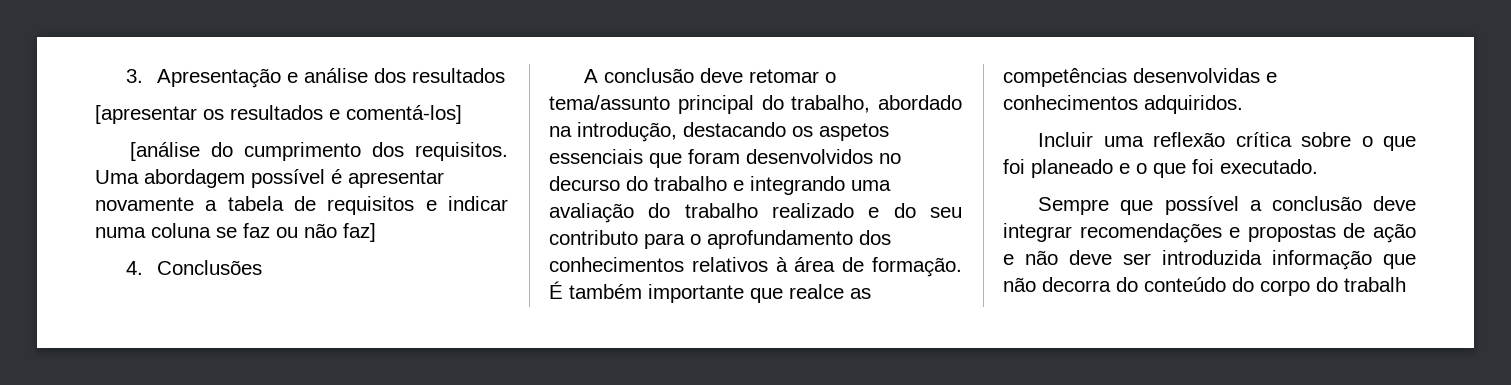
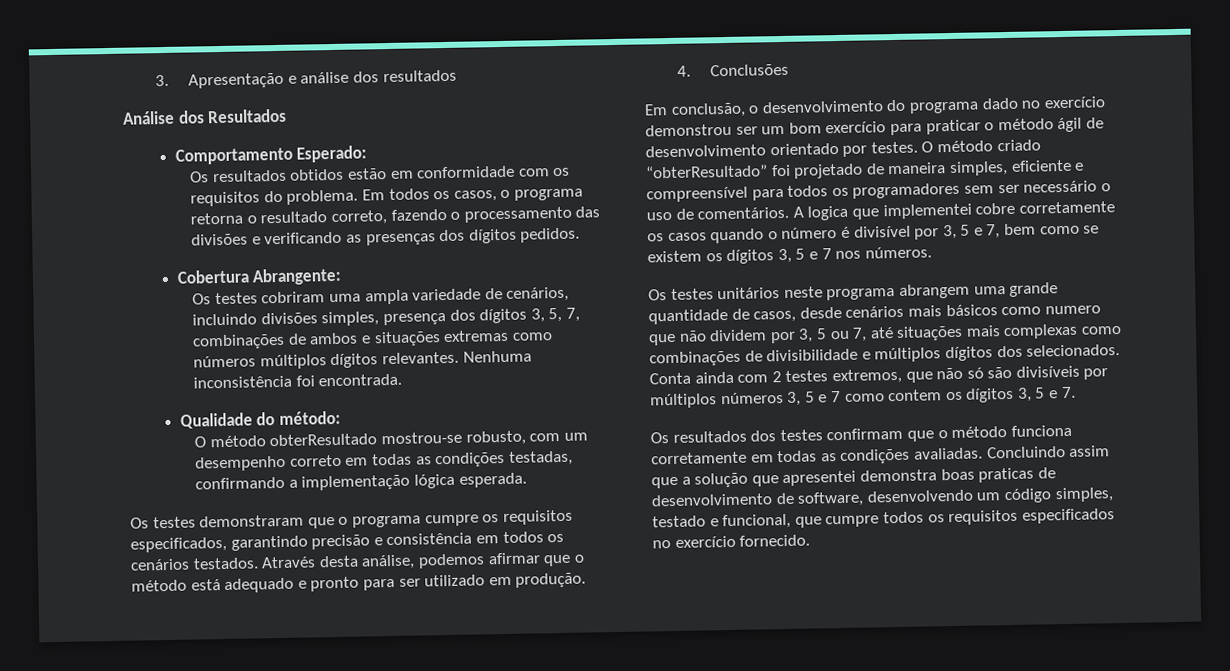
[95,105,462,124] [130,142,508,161] [95,169,444,188] [95,196,508,215] [95,223,376,242] [125,260,262,275] [584,68,837,83] [549,95,962,114] [549,122,889,142] [549,149,901,168] [549,176,891,195] [549,203,962,223] [549,230,891,249] [549,257,962,277] [549,281,871,303] [1003,68,1277,87] [1003,95,1243,114] [1038,132,1416,151] [1003,159,1318,178] [1038,196,1416,215] [1003,223,1416,243] [1003,250,1416,270] [1003,277,1406,296] [apresentar os resultados e comentá-los] // [análise do cumprimento dos requisitos. Uma abordagem possível é apresentar novamente a tabela de requisitos e indicar numa coluna se faz ou não faz] // 4. Conclusões // A conclusão deve retomar o tema/assunto principal do trabalho, abordado na introdução, destacando os aspetos essenciais que foram desenvolvidos no decurso do trabalho e integrando uma avaliação do trabalho realizado e do seu contributo para o aprofundamento dos conhecimentos relativos à área de formação. É também importante que realce as competências desenvolvidas e conhecimentos adquiridos. // Incluir uma reflexão crítica sobre o que foi planeado e o que foi executado. // Sempre que possível a conclusão deve integrar recomendações e propostas de ação e não deve ser introduzida informação que não decorra do conteúdo do corpo do trabalh -> [122,108,288,125] [174,145,368,165] [190,165,571,183] [190,188,583,207] [190,206,601,226] [191,227,581,246] [176,267,343,286] [192,286,570,305] [192,307,580,327] [192,329,553,350] [193,350,532,370] [193,373,403,389] [179,410,342,429] [194,430,588,448] [195,450,573,472] [195,472,527,491] [130,509,573,529] [130,531,565,553] [130,552,585,571] [131,572,587,593] [677,63,790,77] [644,96,1106,118] [645,117,1104,137] [645,139,1041,158] [645,159,1085,179] [646,180,1111,203] [646,201,1115,221] [647,223,1100,244] [647,246,932,264] [648,282,1059,301] [648,304,1101,325] [648,323,1123,346] [649,344,1121,367] [649,365,1109,385] [650,386,1076,409] [650,424,1072,444] [651,445,1111,465] [651,467,1056,489] [651,487,1114,507] [652,508,1115,530] [652,534,811,549] Análise dos Resultados // Comportamento Esperado: // Os resultados obtidos estão em conformidade com os requisitos do problema. Em todos os casos, o programa retorna o resultado correto, fazendo o processamento das divisões e verificando as presenças dos dígitos pedidos. // Cobertura Abrangente: // Os testes cobriram uma ampla variedade de cenários, incluindo divisões simples, presença dos dígitos 3, 5, 7, combinações de ambos e situações extremas como números múltiplos dígitos relevantes. Nenhuma inconsistência foi encontrada. // Qualidade do método: // O método obterResultado mostrou-se robusto, com um desempenho correto em todas as condições testadas, confirmando a implementação lógica esperada. // Os testes demonstraram que o programa cumpre os requisitos especificados, garantindo precisão e consistência em todos os cenários testados. Através desta análise, podemos afirmar que o método está adequado e pronto para ser utilizado em produção. // 4. Conclusões // Em conclusão, o desenvolvimento do programa dado no exercício demonstrou ser um bom exercício para praticar o método ágil de desenvolvimento orientado por testes. O método criado “obterResultado” foi projetado de maneira simples, eficiente e compreensível para todos os programadores sem ser necessário o uso de comentários. A logica que implementei cobre corretamente os casos quando o número é divisível por 3, 5 e 7, bem como se existem os dígitos 3, 5 e 7 nos números. // Os testes unitários neste programa abrangem uma grande quantidade de casos, desde cenários mais básicos como numero que não dividem por 3, 5 ou 7, até situações mais complexas como combinações de divisibilidade e múltiplos dígitos dos selecionados. Conta ainda com 2 testes extremos, que não só são divisíveis por múltiplos números 3, 5 e 7 como contem os dígitos 3, 5 e 7. // Os resultados dos testes confirmam que o método funciona corretamente em todas as condições avaliadas. Concluindo assim que a solução que apresentei demonstra boas praticas de desenvolvimento de software, desenvolvendo um código simples, testado e funcional, que cumpre todos os requisitos especificados no exercício fornecido.

